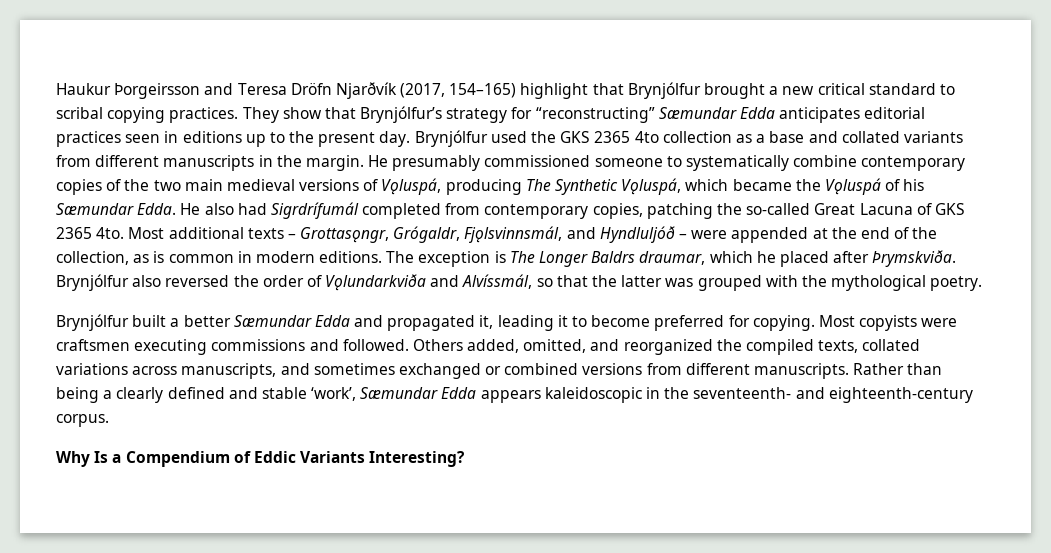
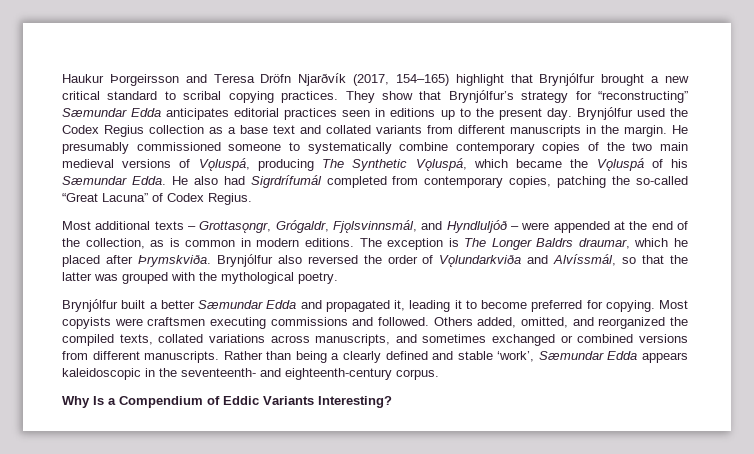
[560,131,659,143] GKS 2365 4to -> [62,125,144,137] Codex Regius
(805, 137) none -> [273,125,295,134] text
[814,203,965,215] [56,227,125,239] Great Lacuna of GKS 2365 4to. -> [62,193,252,205] “Great Lacuna” of Codex Regius. //

